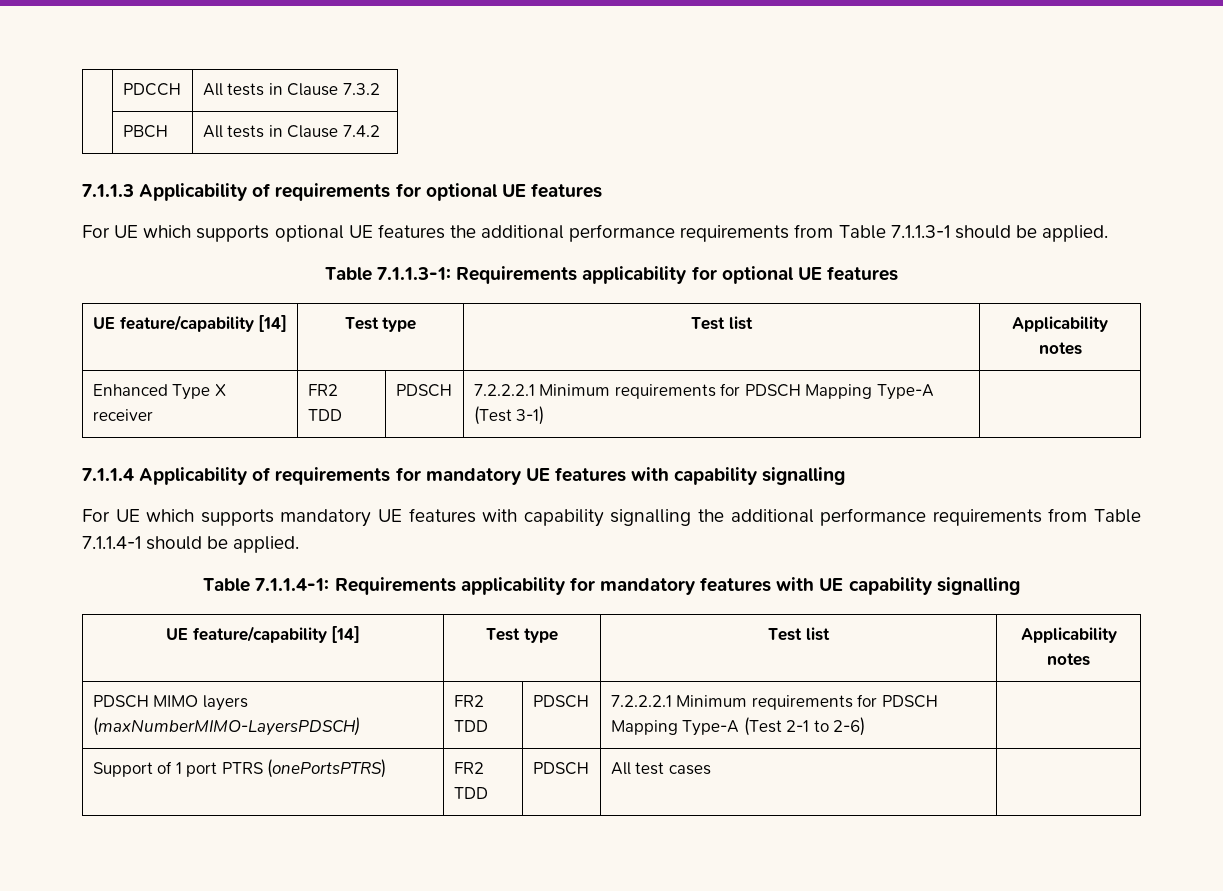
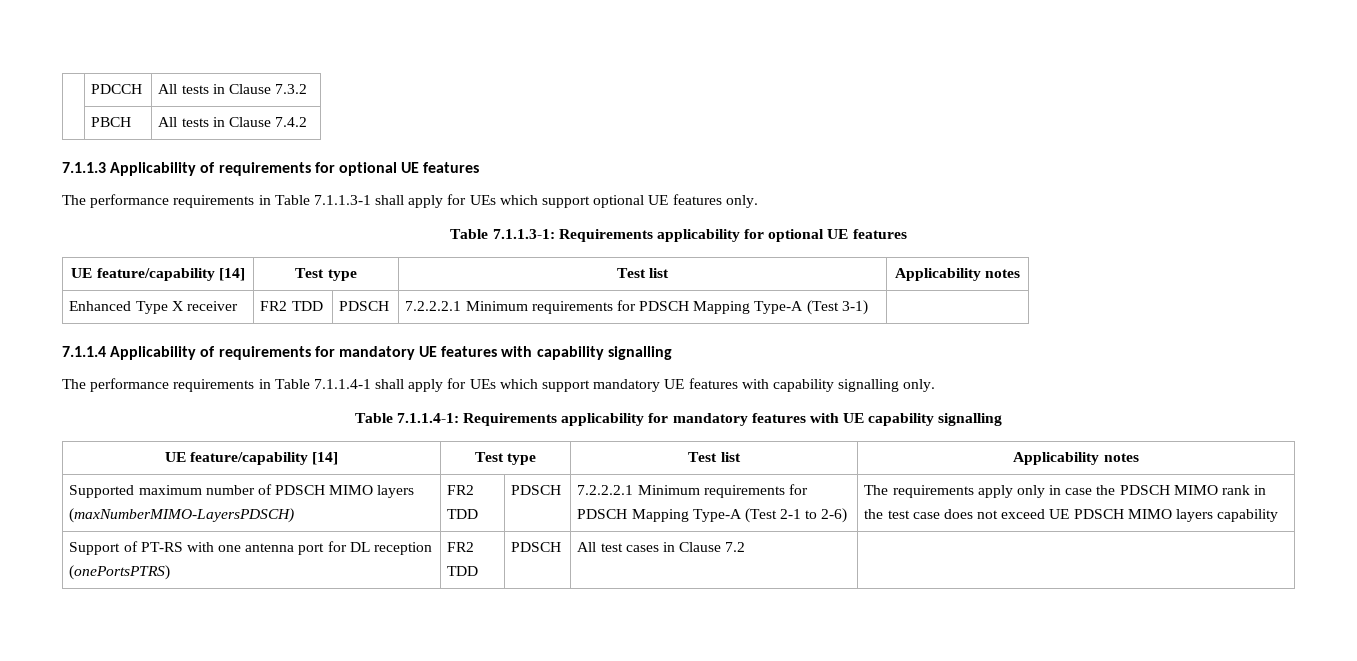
[82,224,1109,242] For UE which supports optional UE features the additional performance requirements from Table 7.1.1.3-1 should be applied. -> [62,194,758,208] The performance requirements in Table 7.1.1.3-1 shall apply for UEs which support optional UE features only.
[82,508,1142,527] [82,536,300,553] For UE which supports mandatory UE features with capability signalling the additional performance requirements from Table 7.1.1.4-1 should be applied. -> [62,378,936,392] The performance requirements in Table 7.1.1.4-1 shall apply for UEs which support mandatory UE features with capability signalling only.
(1090, 659) none -> [69,484,272,498] Supported maximum number of
[92,761,263,777] // Support of 1 port PTRS -> [864,485,1267,498] [864,509,1279,522] [69,541,433,555] The requirements apply only in case the PDSCH MIMO rank in the test case does not exceed UE PDSCH MIMO layers capability // Support of PT-RS with one antenna port for DL reception
(711, 770) none -> [662,542,746,552] in Clause 7.2

